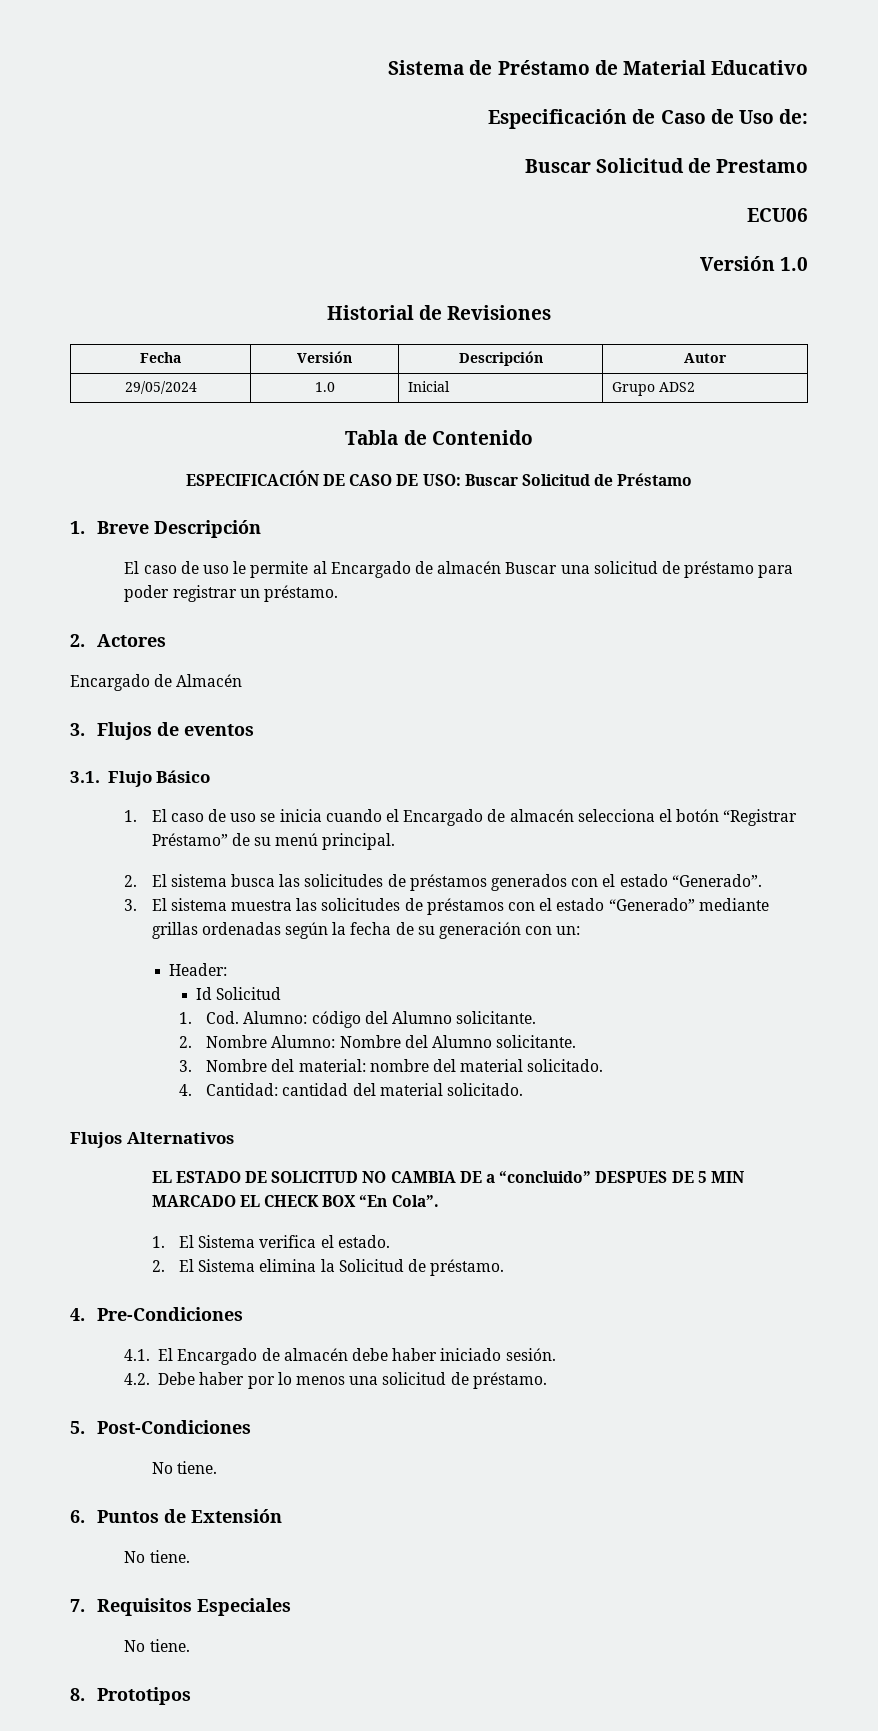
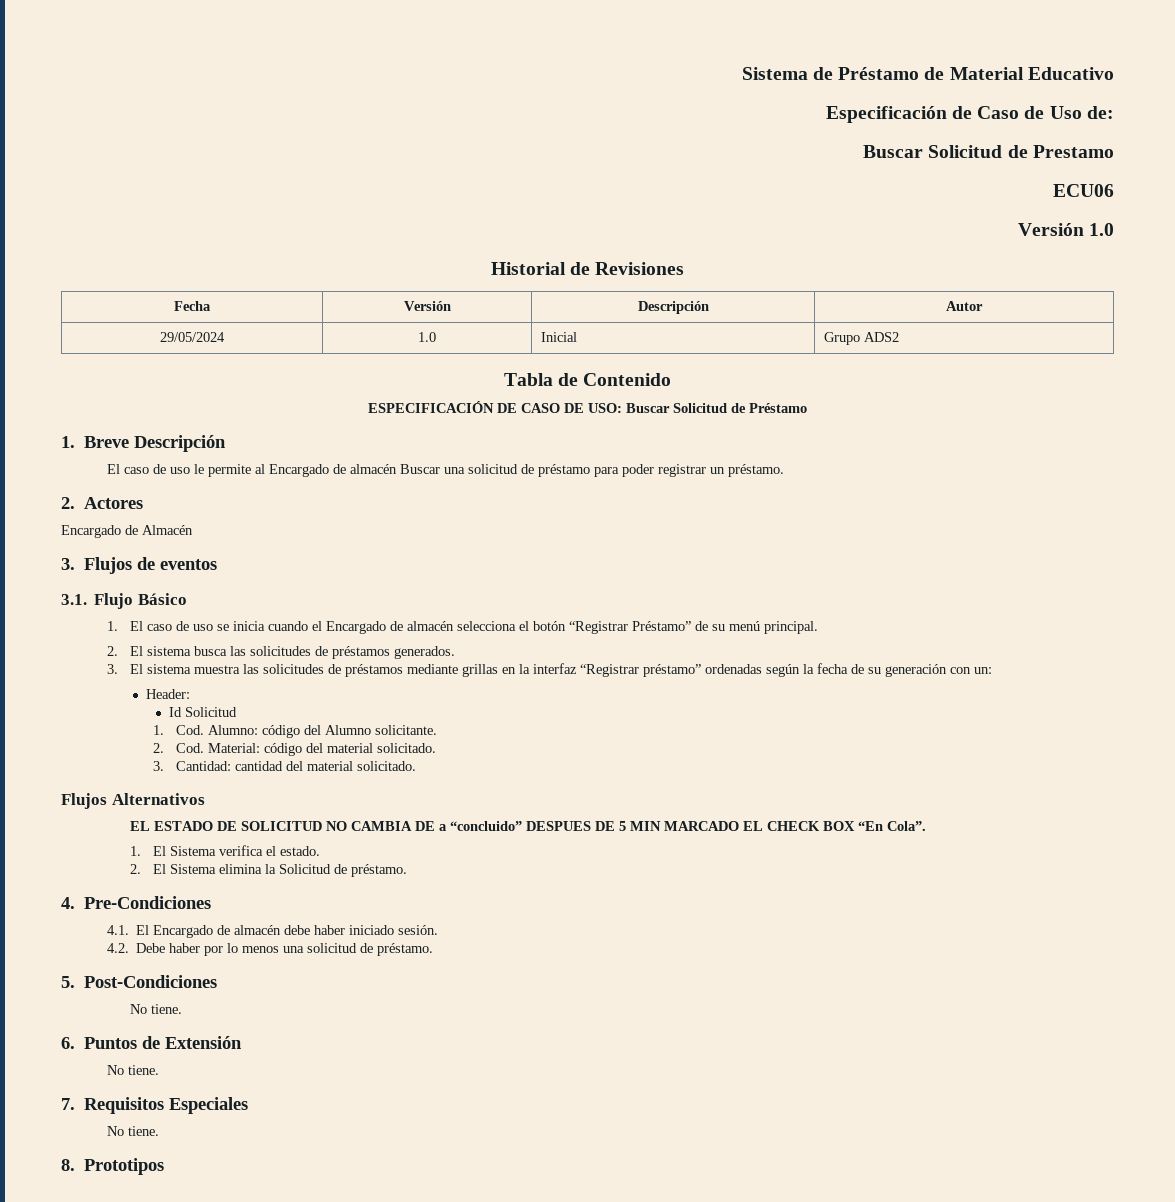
[491,874,762,891] generados con el estado “Generado”. -> [394,646,456,659] generados.
[508,898,769,911] [151,922,198,939] con el estado “Generado” mediante grillas -> [407,663,702,677] mediante grillas en la interfaz “Registrar préstamo”
[206,1035,577,1048] [178,1059,604,1072] [178,1084,192,1096] Nombre Alumno: Nombre del Alumno solicitante. // 3. Nombre del material: nombre del material solicitado. // 4. -> [176,743,437,756] [153,761,165,771] Cod. Material: código del material solicitado. // 3.

